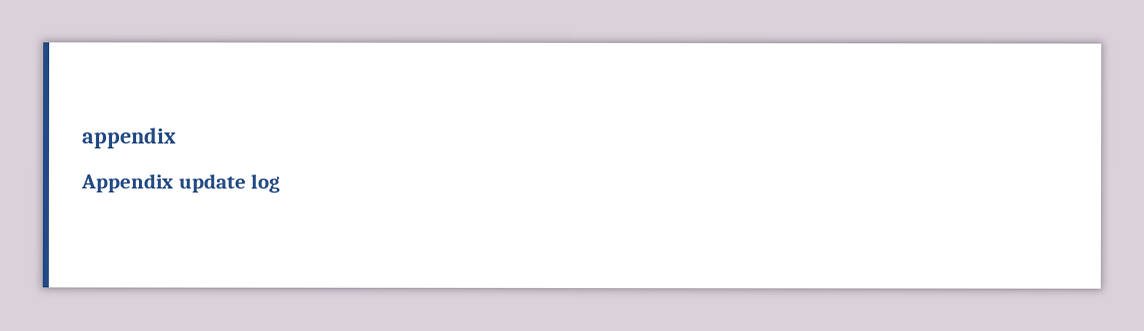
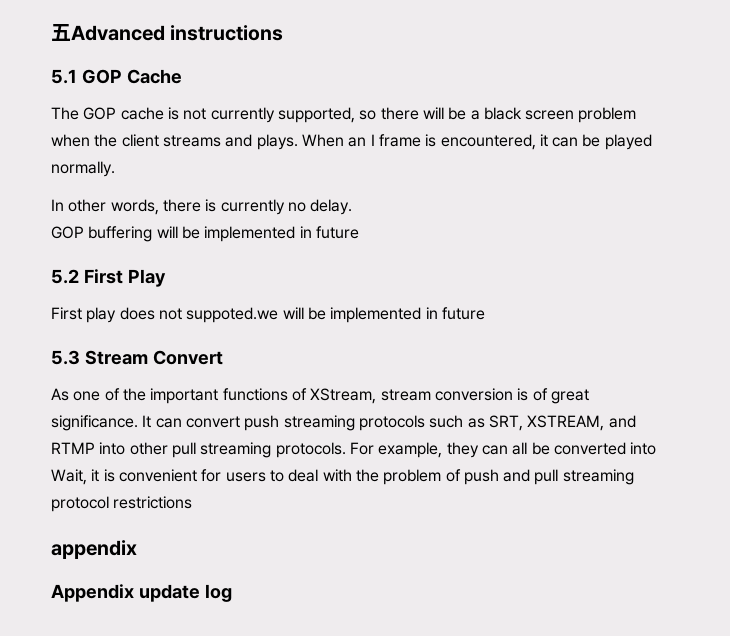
(82, 138) none -> [51,24,284,41] [51,69,182,84] [51,107,637,123] [51,134,652,150] [51,161,115,177] [51,199,353,215] [51,226,359,242] [51,269,166,287] [51,307,485,323] [51,350,223,365] [51,388,589,404] [51,415,636,431] [51,442,657,458] [51,469,634,485] [51,496,193,512] 五Advanced instructions // 5.1 GOP Cache // The GOP cache is not currently supported, so there will be a black screen problem when the client streams and plays. When an I frame is encountered, it can be played normally. // In other words, there is currently no delay. // GOP buffering will be implemented in future // 5.2 First Play // First play does not suppoted.we will be implemented in future // 5.3 Stream Convert // As one of the important functions of XStream, stream conversion is of great significance. It can convert push streaming protocols such as SRT, XSTREAM, and RTMP into other pull streaming protocols. For example, they can all be converted into Wait, it is convenient for users to deal with the problem of push and pull streaming protocol restrictions //

